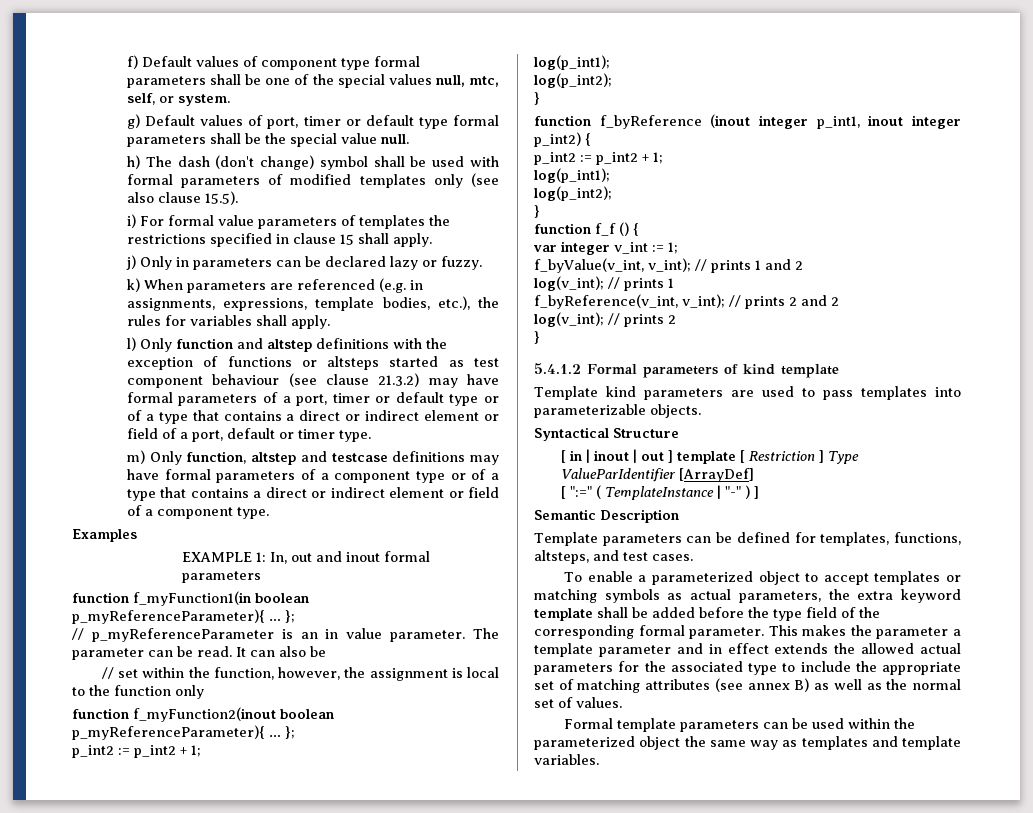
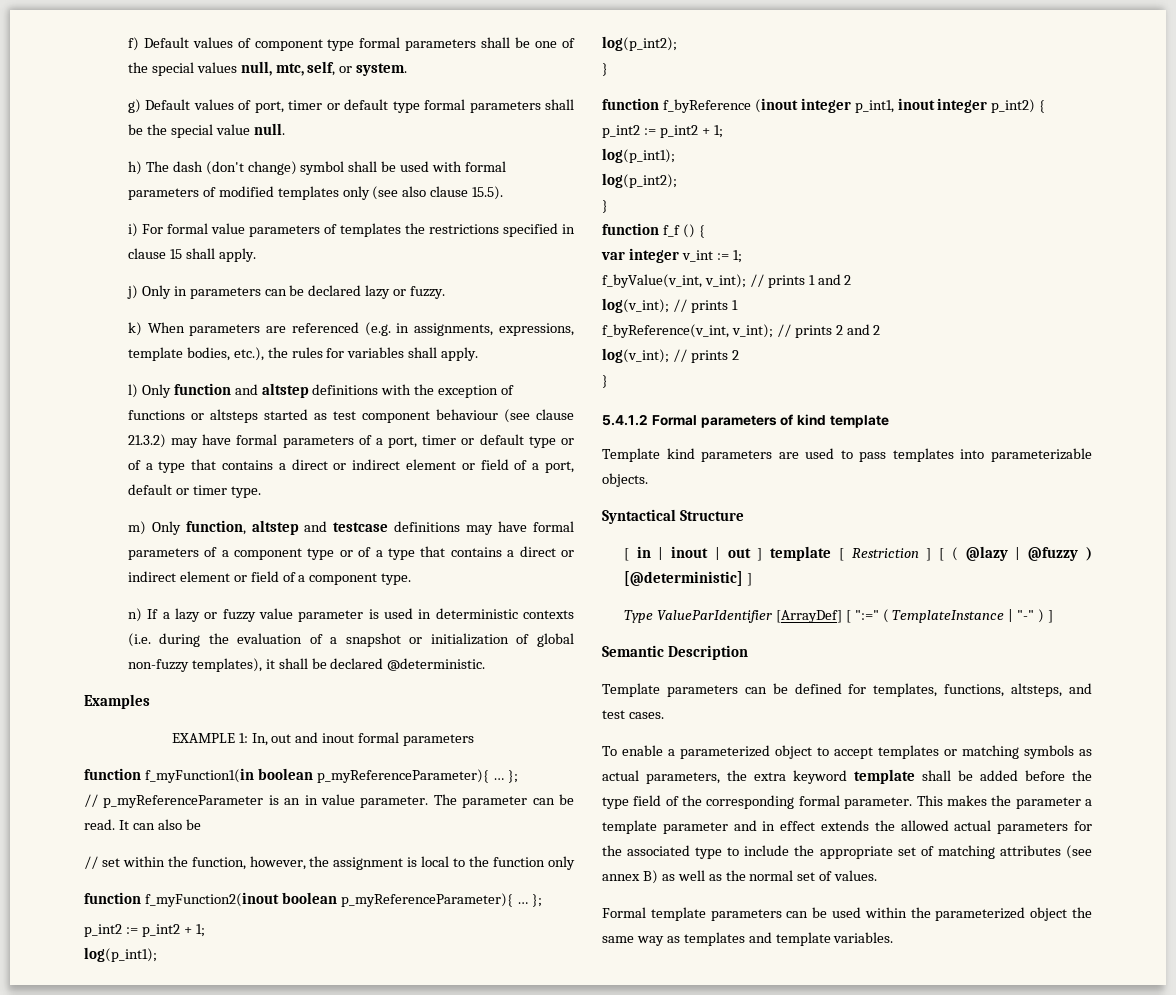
(269, 513) none -> [127,608,574,622] [127,633,575,647] [127,658,486,672] // n) If a lazy or fuzzy value parameter is used in deterministic contexts (i.e. during the evaluation of a snapshot or initialization of global non-fuzzy templates), it shall be declared @deterministic.
(825, 456) none -> [939,546,1093,561] [623,571,752,586] [ ( @lazy | @fuzzy ) [@deterministic] ] //
(755, 475) // -> (842, 616) none

